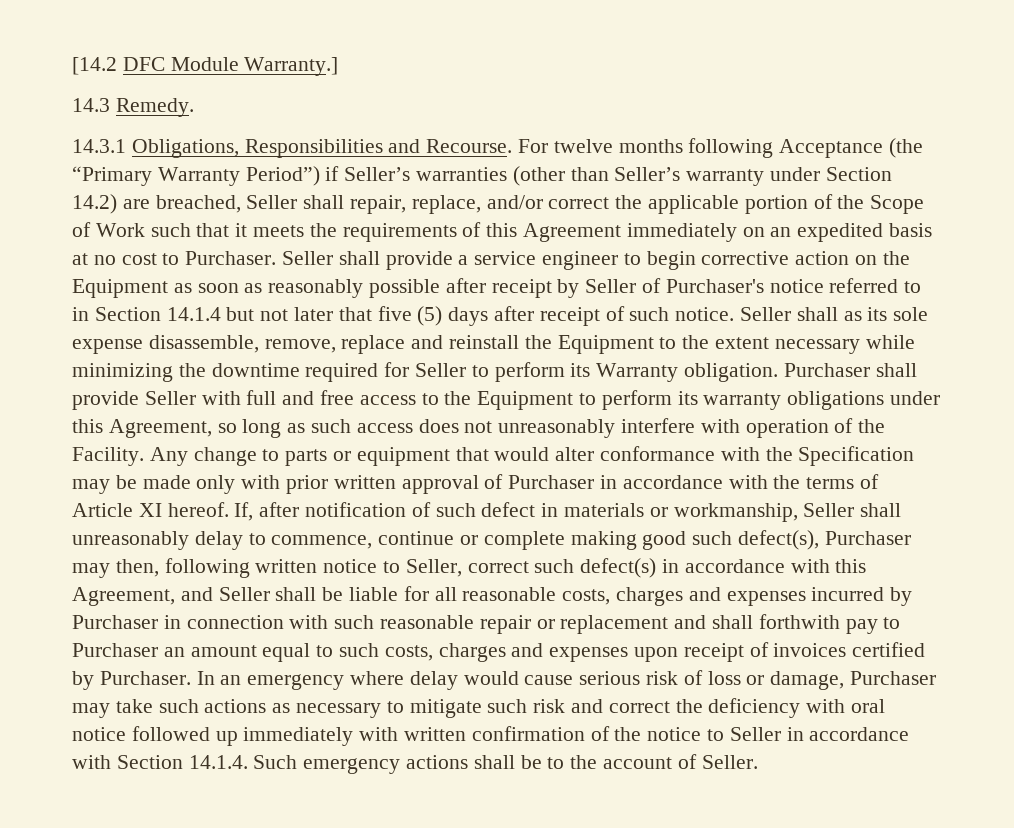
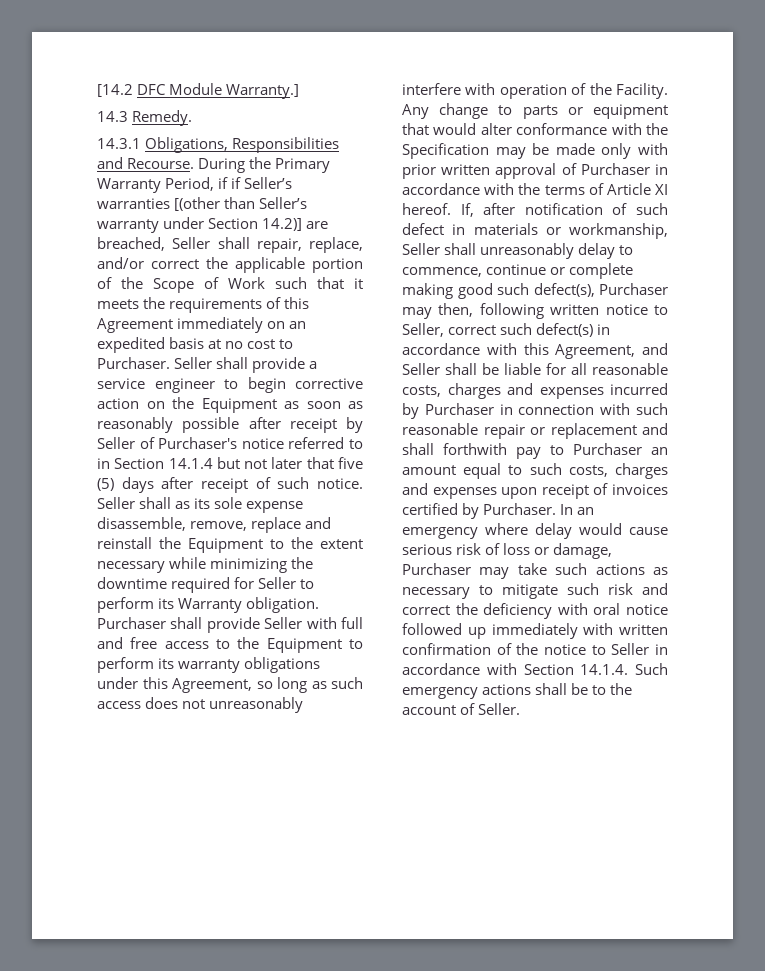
[518,138,924,158] [72,166,320,186] For twelve months following Acceptance (the “Primary Warranty Period”) -> [198,157,331,173] [97,177,229,193] During the Primary Warranty Period, if
[512,166,565,186] (other -> [174,197,221,211] [(other
[72,194,117,214] 14.2) -> [262,218,303,231] 14.2)]

